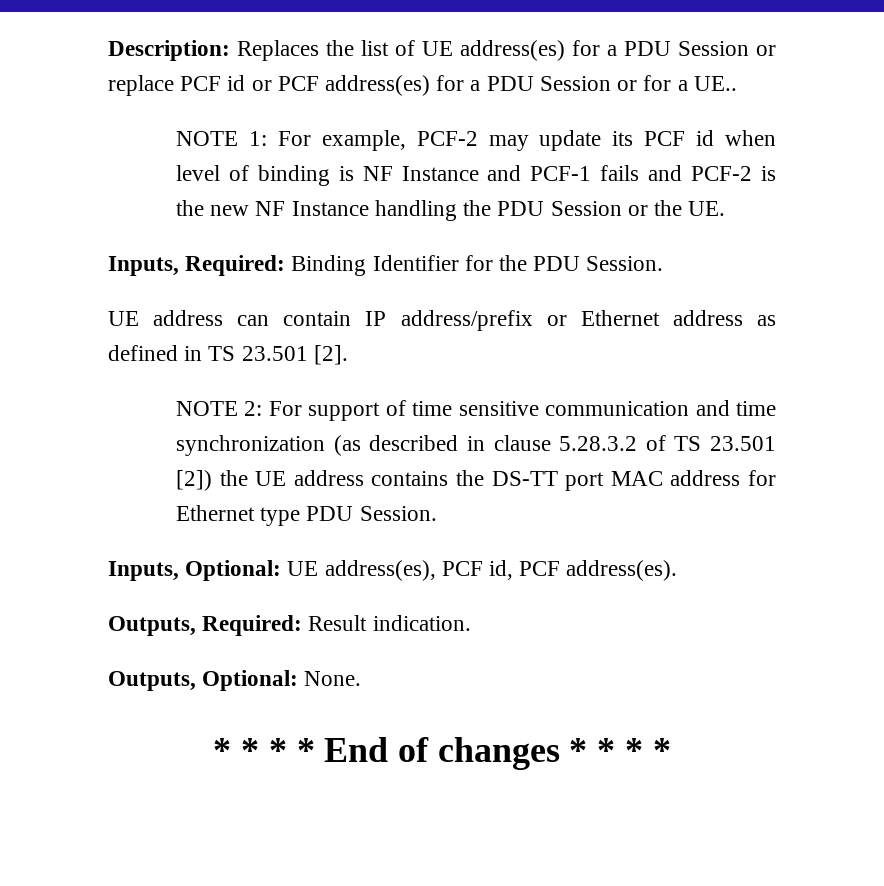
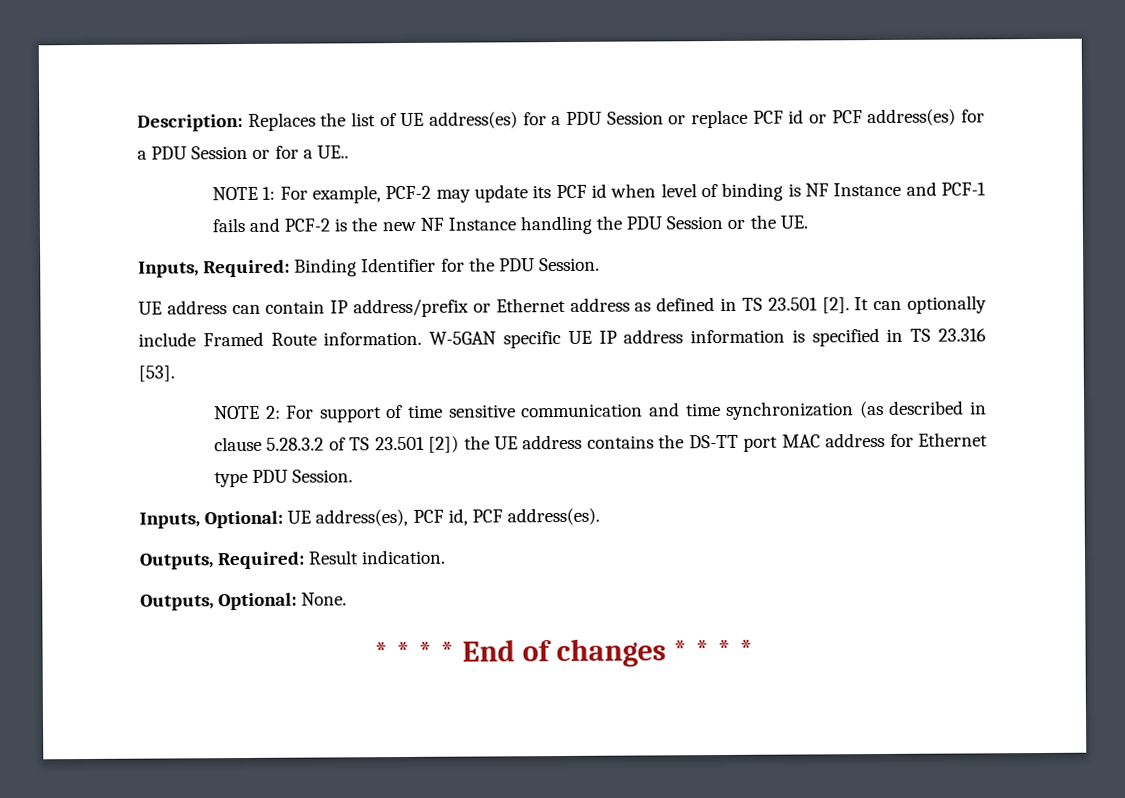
(348, 355) none -> [854,295,988,314] [138,328,987,349] [138,365,175,382] It can optionally include Framed Route information. W-5GAN specific UE IP address information is specified in TS 23.316 [53].

